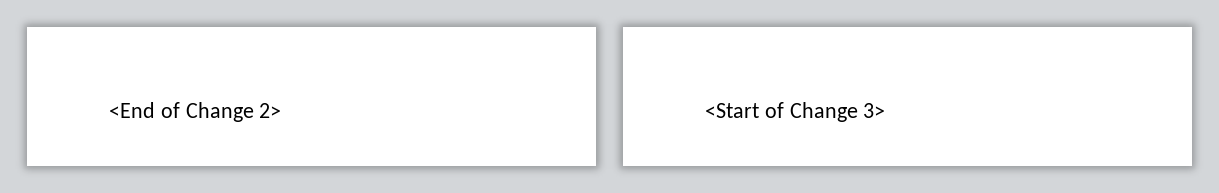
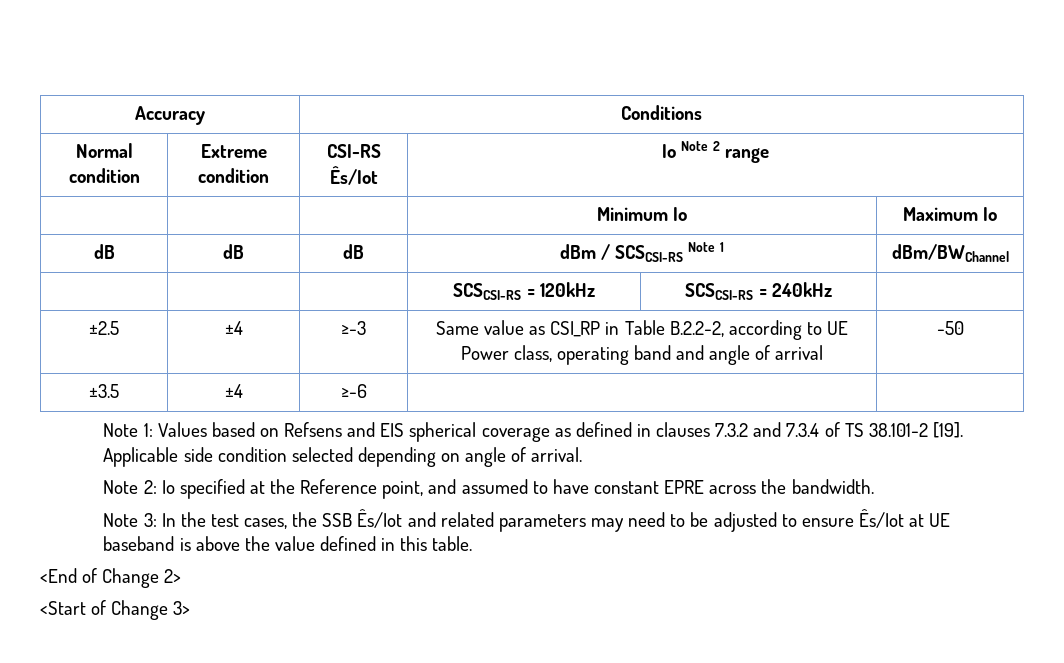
(109, 110) none -> [135,106,205,125] [621,105,702,120] [75,143,133,158] [68,168,140,183] [200,144,267,158] [198,168,269,183] [326,144,381,158] [329,166,378,185] [661,141,770,163] [596,207,688,221] [902,207,998,221] [93,244,115,259] [223,244,244,259] [343,244,364,259] [559,242,725,262] [891,244,1009,262] [453,282,595,300] [685,282,832,300] [89,321,119,335] [224,321,243,335] [341,321,366,335] [435,320,849,340] [460,345,824,365] [936,321,964,335] [89,384,119,398] [224,384,243,398] [340,384,367,398] [103,422,963,442] [103,447,583,467] [103,479,874,499] [103,509,951,532] [103,536,473,551] Accuracy | Conditions // Normal condition | Extreme condition | CSI-RS Ês/Iot | Io Note 2 range // | | | Minimum Io | Maximum Io // dB | dB | dB | dBm / SCSCSI-RS Note 1 | dBm/BWChannel // | | | SCSCSI-RS = 120kHz | SCSCSI-RS = 240kHz | // ±2.5 | ±4 | ≥-3 | Same value as CSI_RP in Table B.2.2-2, according to UE Power class, operating band and angle of arrival | -50 // ±3.5 | ±4 | ≥-6 | | // Note 1: Values based on Refsens and EIS spherical coverage as defined in clauses 7.3.2 and 7.3.4 of TS 38.101-2 [19]. Applicable side condition selected depending on angle of arrival. // Note 2: Io specified at the Reference point, and assumed to have constant EPRE across the bandwidth. // Note 3: In the test cases, the SSB Ês/Iot and related parameters may need to be adjusted to ensure Ês/Iot at UE baseband is above the value defined in this table. //

